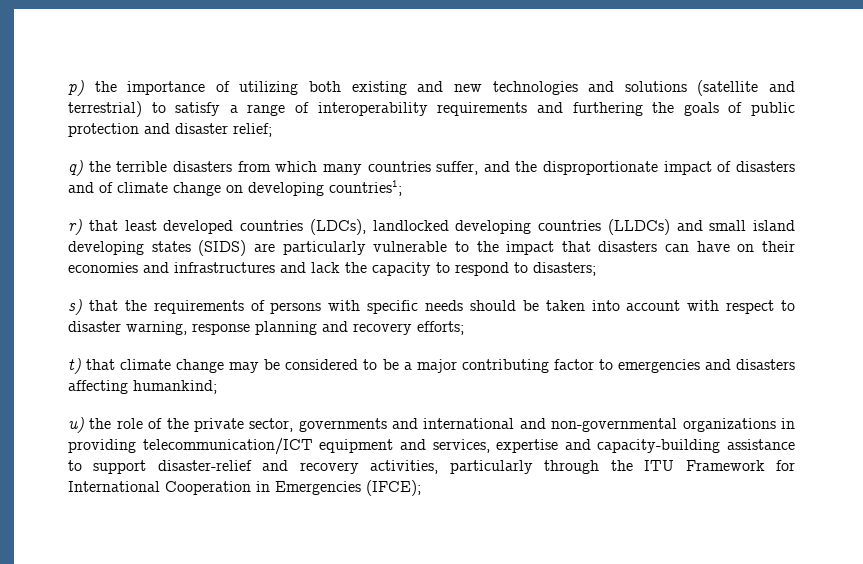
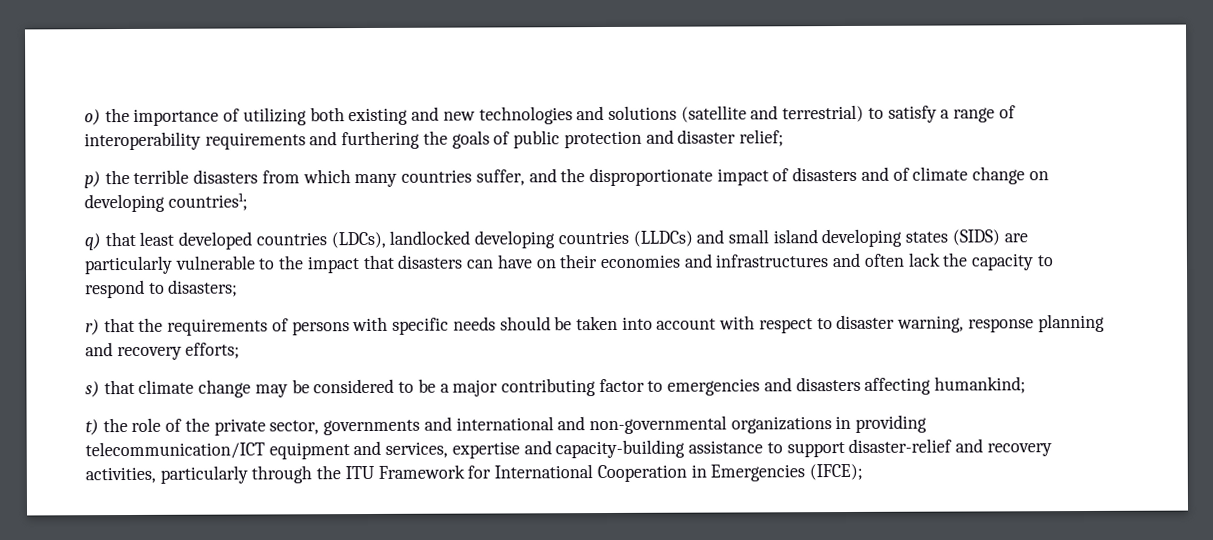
[68,80,84,96] p) -> [84,109,101,126] o)
[68,160,83,176] q) -> [84,171,101,189] p)
[68,219,82,235] r) -> [84,233,101,251] q)
(306, 267) none -> [863,253,904,267] often
[68,299,82,315] s) -> [85,319,100,336] r)
[68,358,81,374] t) -> [85,381,100,398] s)
[68,417,84,433] u) -> [85,419,99,436] t)

